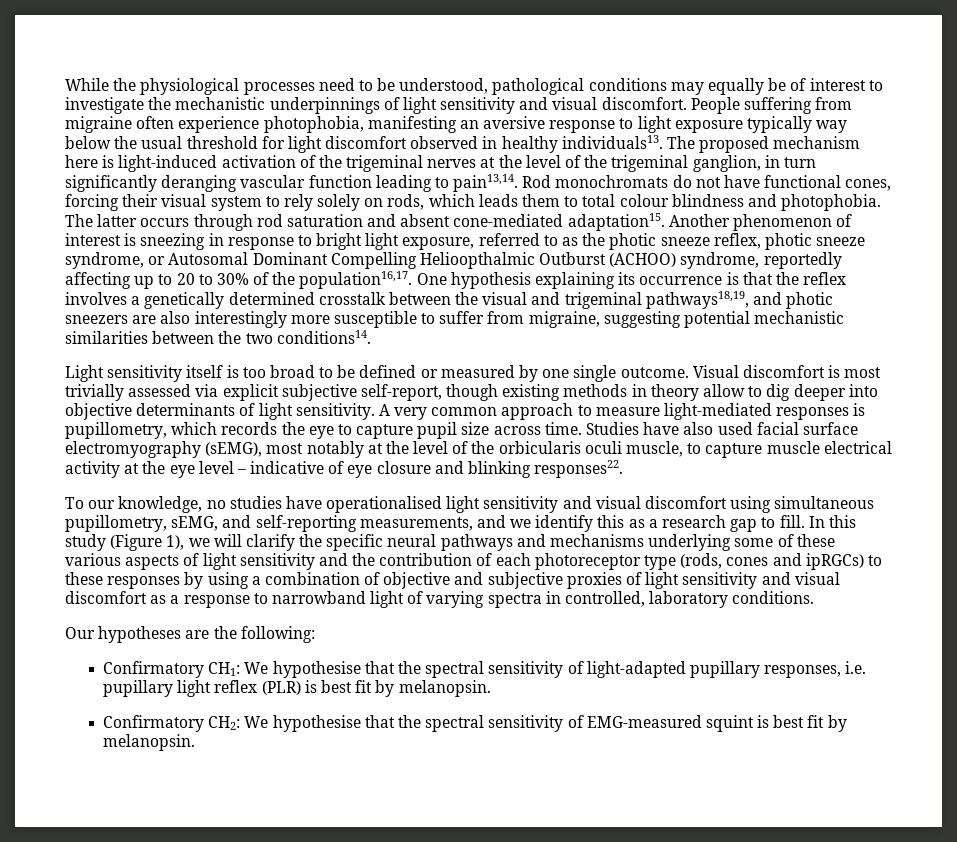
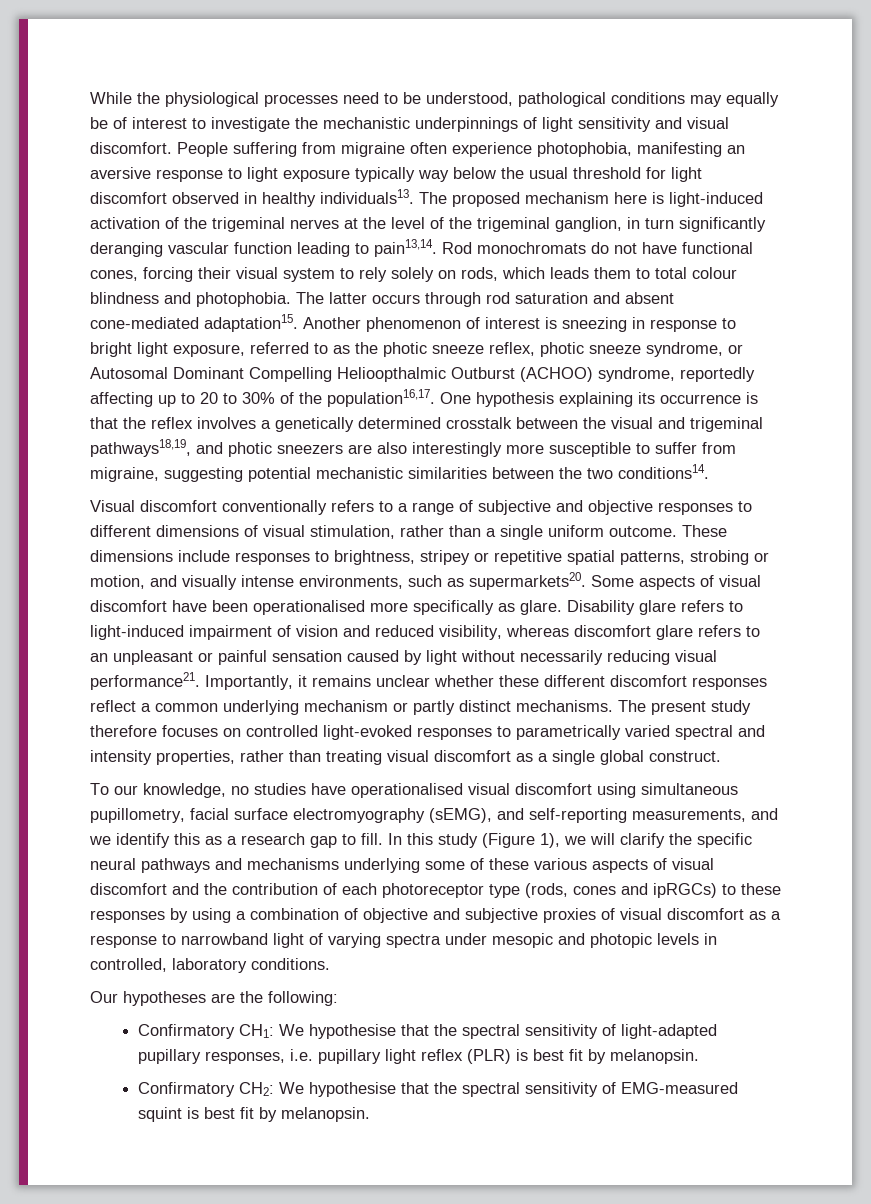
[65,365,882,382] [65,384,878,401] [65,403,866,420] [65,422,858,439] [65,441,892,458] [65,460,624,478] Light sensitivity itself is too broad to be defined or measured by one single outcome. Visual discomfort is most trivially assessed via explicit subjective self-report, though existing methods in theory allow to dig deeper into objective determinants of light sensitivity. A very common approach to measure light-mediated responses is pupillometry, which records the eye to capture pupil size across time. Studies have also used facial surface electromyography (sEMG), most notably at the level of the orbicularis oculi muscle, to capture muscle electrical activity at the eye level – indicative of eye closure and blinking responses22. -> [90,500,752,515] [90,525,727,540] [90,550,769,565] [90,572,761,590] [90,600,743,615] [90,625,760,640] [90,650,717,665] [90,672,767,690] [90,700,751,715] [90,725,765,740] [90,750,721,765] Visual discomfort conventionally refers to a range of subjective and objective responses to different dimensions of visual stimulation, rather than a single uniform outcome. These dimensions include responses to brightness, stripey or repetitive spatial patterns, strobing or motion, and visually intense environments, such as supermarkets20. Some aspects of visual discomfort have been operationalised more specifically as glare. Disability glare refers to light-induced impairment of vision and reduced visibility, whereas discomfort glare refers to an unpleasant or painful sensation caused by light without necessarily reducing visual performance21. Importantly, it remains unclear whether these different discomfort responses reflect a common underlying mechanism or partly distinct mechanisms. The present study therefore focuses on controlled light-evoked responses to parametrically varied spectral and intensity properties, rather than treating visual discomfort as a single global construct.
[446,496,592,513] light sensitivity and -> (463, 790) none
[171,516,219,531] sEMG, -> [190,808,492,823] facial surface electromyography (sEMG),
[202,553,315,570] light sensitivity -> [672,858,714,870] [90,883,167,895] visual discomfort
[645,572,791,589] light sensitivity and -> (615, 914) none
(542, 600) none -> [445,933,699,948] under mesopic and photopic levels

